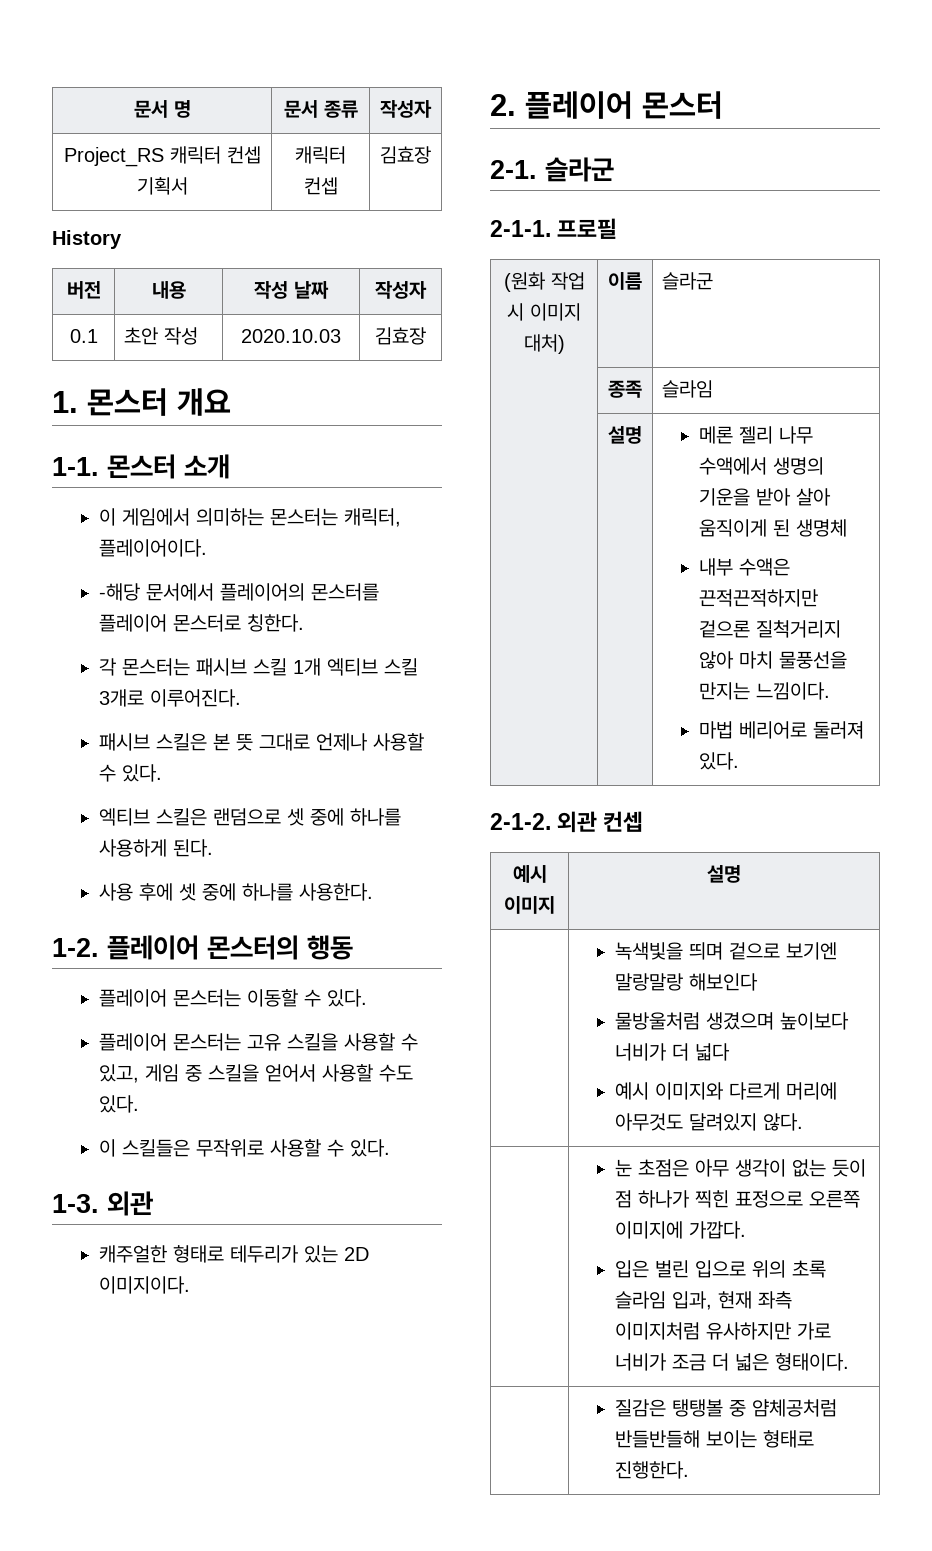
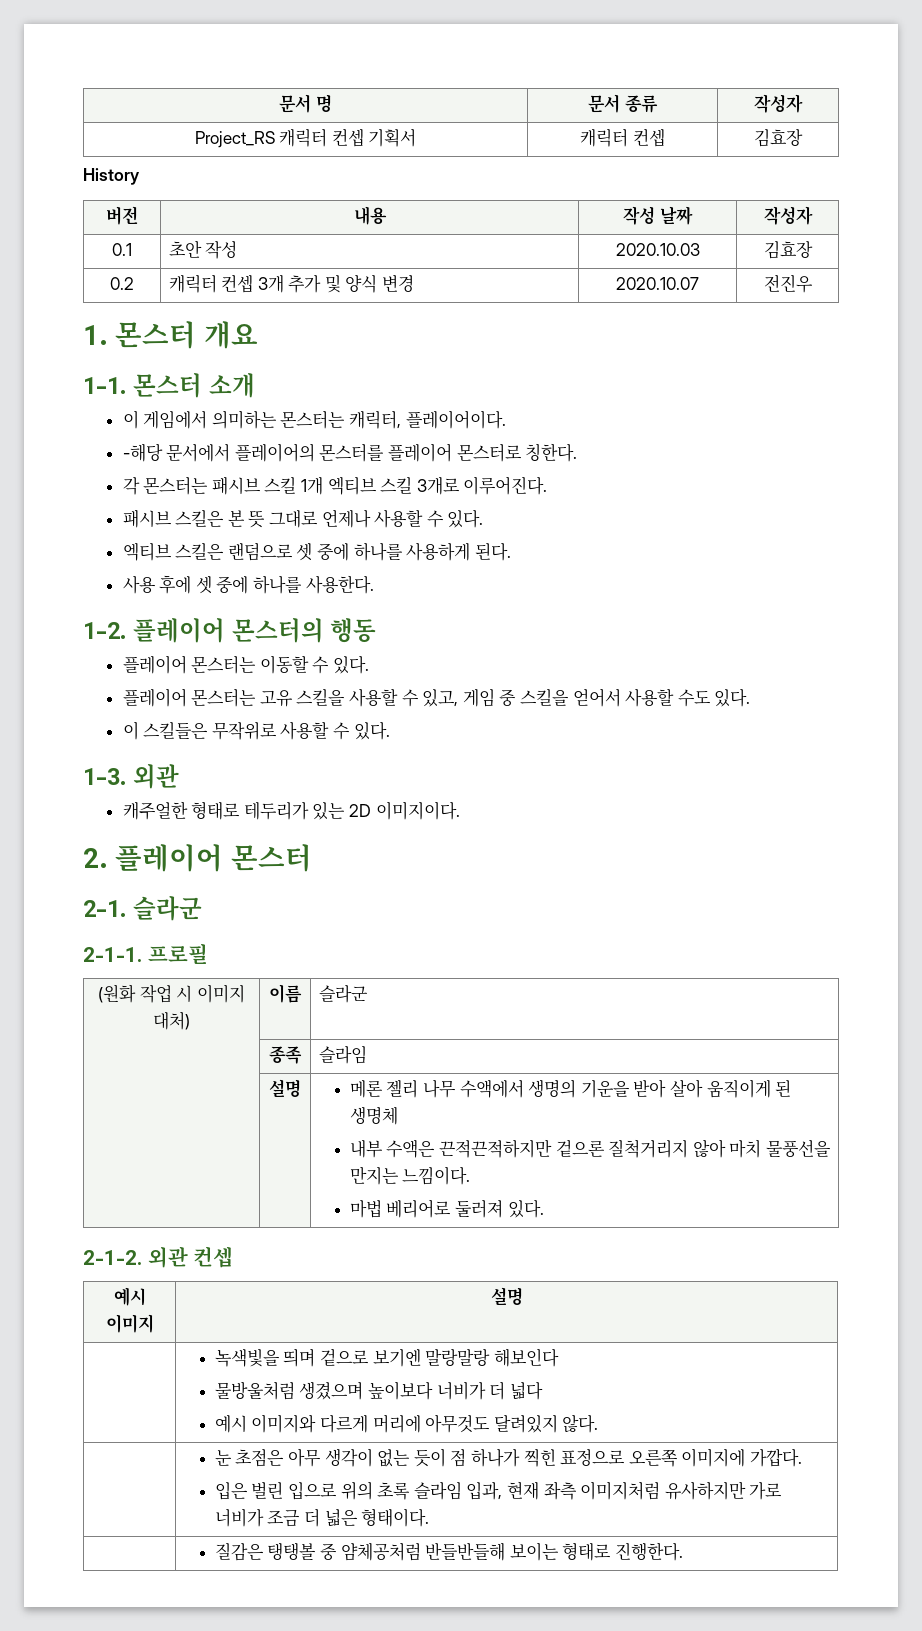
(426, 336) none -> [110,277,134,290] [168,274,415,293] [616,277,699,290] [763,274,813,293] // 0.2 | 캐릭터 컨셉 3개 추가 및 양식 변경 | 2020.10.07 | 전진우

